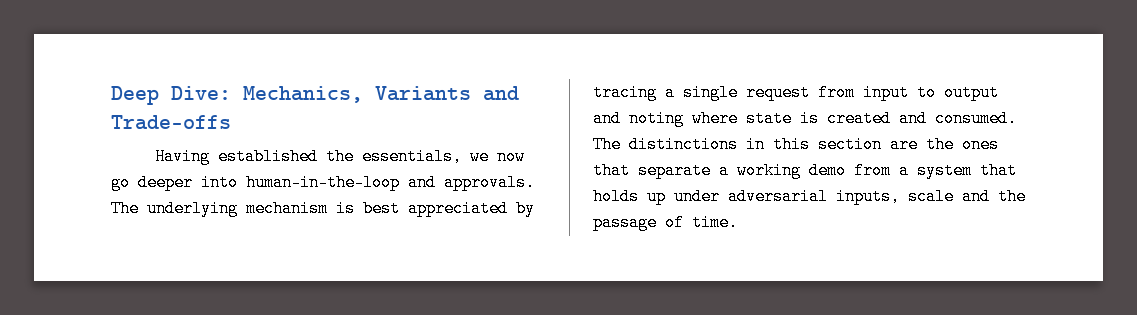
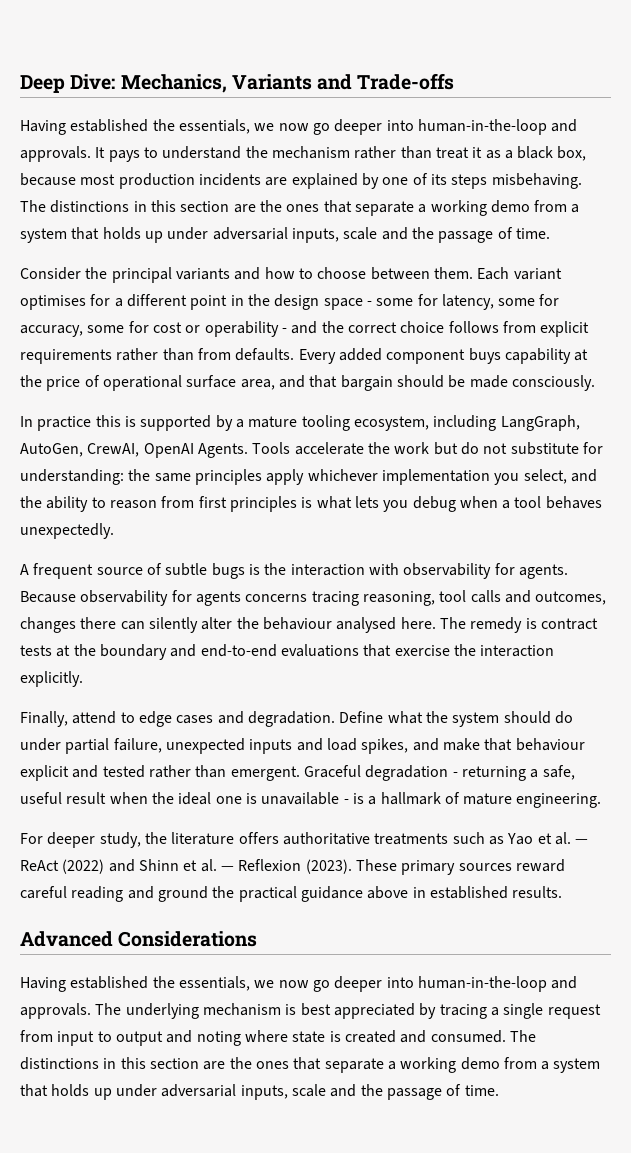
(231, 122) none -> [20,119,578,135] [20,146,587,162] [20,173,582,189] [20,200,580,216] [20,227,550,243] [20,267,562,283] [20,294,560,310] [20,321,590,337] [20,348,589,364] [20,375,595,391] [20,415,580,431] [20,442,603,458] [20,469,597,485] [20,496,602,512] [20,523,114,539] [20,563,568,579] [20,590,607,606] [20,617,598,633] [20,644,555,660] [20,671,83,687] [20,711,573,727] [20,738,585,754] [20,765,575,781] [20,792,602,808] [20,832,589,848] [20,859,565,875] [20,886,563,902] [20,931,258,947] // Having established the essentials, we now go deeper into human-in-the-loop and approvals. It pays to understand the mechanism rather than treat it as a black box, because most production incidents are explained by one of its steps misbehaving. The distinctions in this section are the ones that separate a working demo from a system that holds up under adversarial inputs, scale and the passage of time. // Consider the principal variants and how to choose between them. Each variant optimises for a different point in the design space - some for latency, some for accuracy, some for cost or operability - and the correct choice follows from explicit requirements rather than from defaults. Every added component buys capability at the price of operational surface area, and that bargain should be made consciously. // In practice this is supported by a mature tooling ecosystem, including LangGraph, AutoGen, CrewAI, OpenAI Agents. Tools accelerate the work but do not substitute for understanding: the same principles apply whichever implementation you select, and the ability to reason from first principles is what lets you debug when a tool behaves unexpectedly. // A frequent source of subtle bugs is the interaction with observability for agents. Because observability for agents concerns tracing reasoning, tool calls and outcomes, changes there can silently alter the behaviour analysed here. The remedy is contract tests at the boundary and end-to-end evaluations that exercise the interaction explicitly. // Finally, attend to edge cases and degradation. Define what the system should do under partial failure, unexpected inputs and load spikes, and make that behaviour explicit and tested rather than emergent. Graceful degradation - returning a safe, useful result when the ideal one is unavailable - is a hallmark of mature engineering. // For deeper study, the literature offers authoritative treatments such as Yao et al. — ReAct (2022) and Shinn et al. — Reflexion (2023). These primary sources reward careful reading and ground the practical guidance above in established results. // Advanced Considerations

